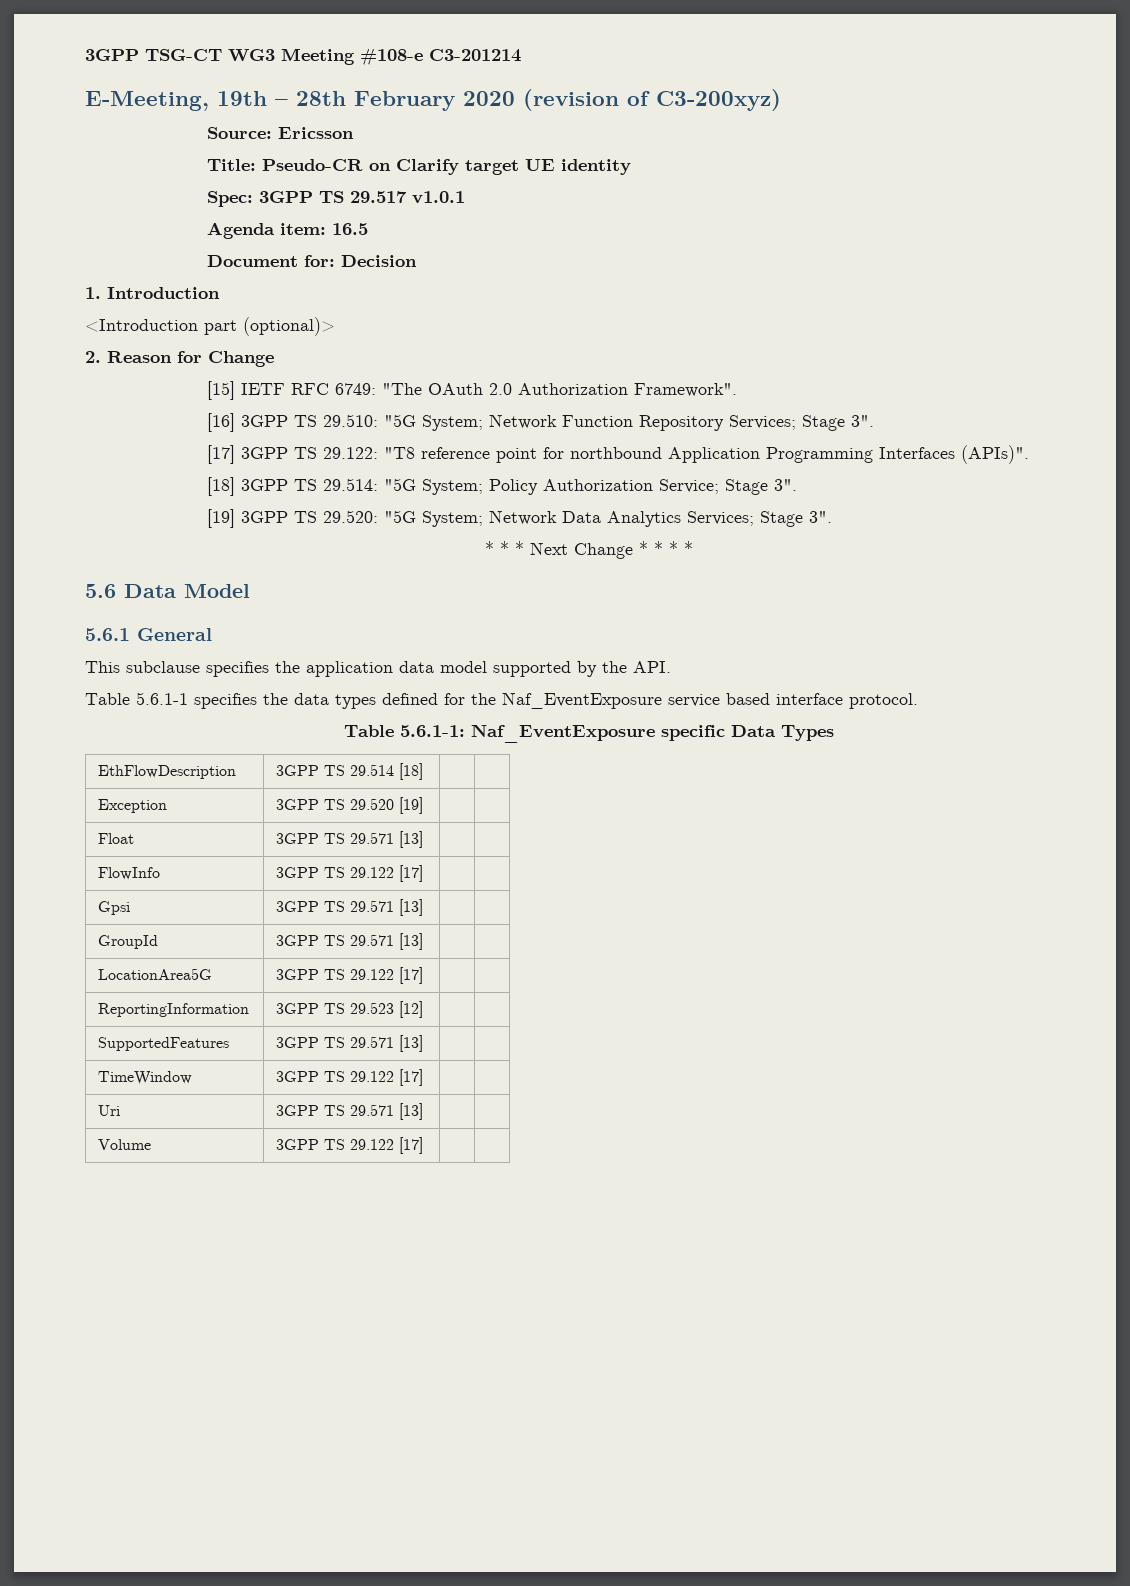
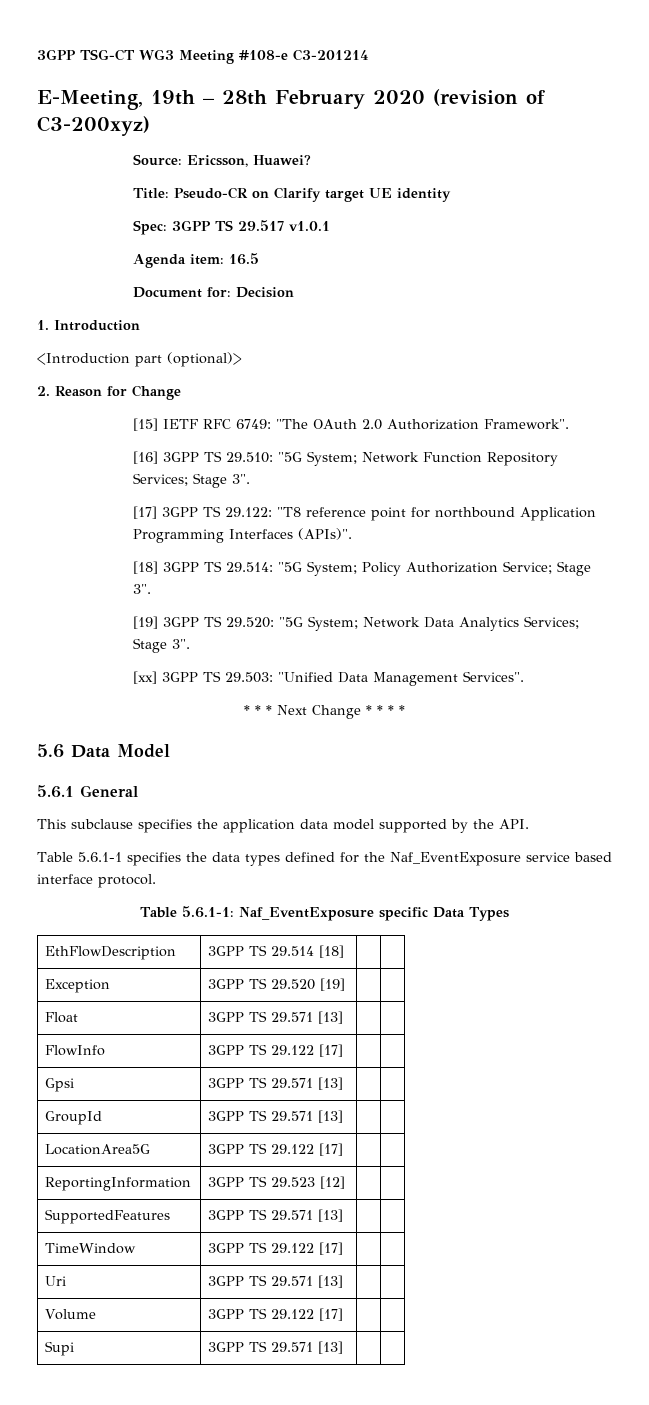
[277,127,354,139] Ericsson -> [187,155,312,167] Ericsson, Huawei?
(832, 517) none -> [133,671,525,686] // [xx] 3GPP TS 29.503: "Unified Data Management Services".
(424, 1145) none -> [45,1341,75,1356] [208,1341,344,1354] // Supi | 3GPP TS 29.571 [13] | |

